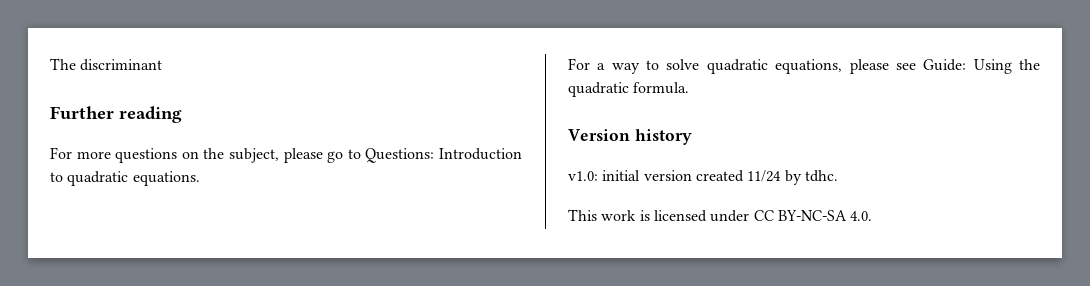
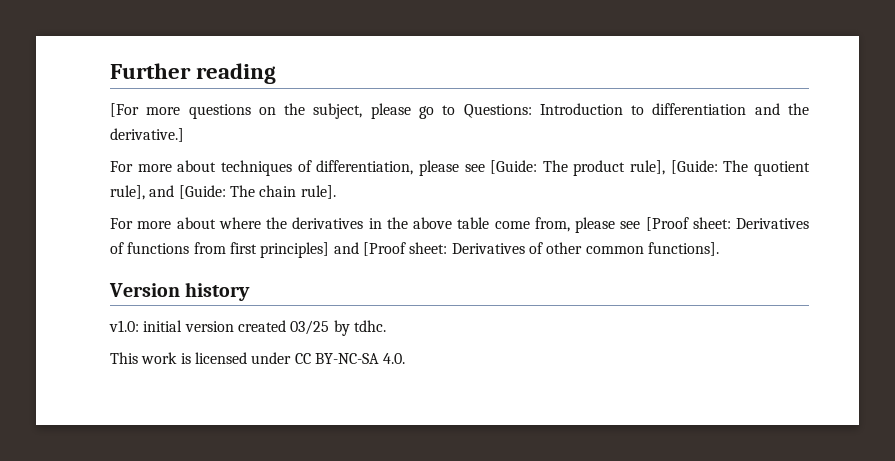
[50,58,163,71] The discriminant // -> (110, 71) none
[50,147,72,159] For -> [110,103,139,117] [For
[67,171,200,186] [568,58,1040,74] [568,82,690,97] quadratic equations. // For a way to solve quadratic equations, please see Guide: Using the quadratic formula. -> [652,103,810,115] [110,128,184,142] [110,160,810,176] [110,185,336,200] [110,217,809,233] [110,242,719,258] differentiation and the derivative.] // For more about techniques of differentiation, please see [Guide: The product rule], [Guide: The quotient rule], and [Guide: The chain rule]. // For more about where the derivatives in the above table come from, please see [Proof sheet: Derivatives of functions from first principles] and [Proof sheet: Derivatives of other common functions].
[747,170,782,182] 11/24 -> [290,320,330,335] 03/25

